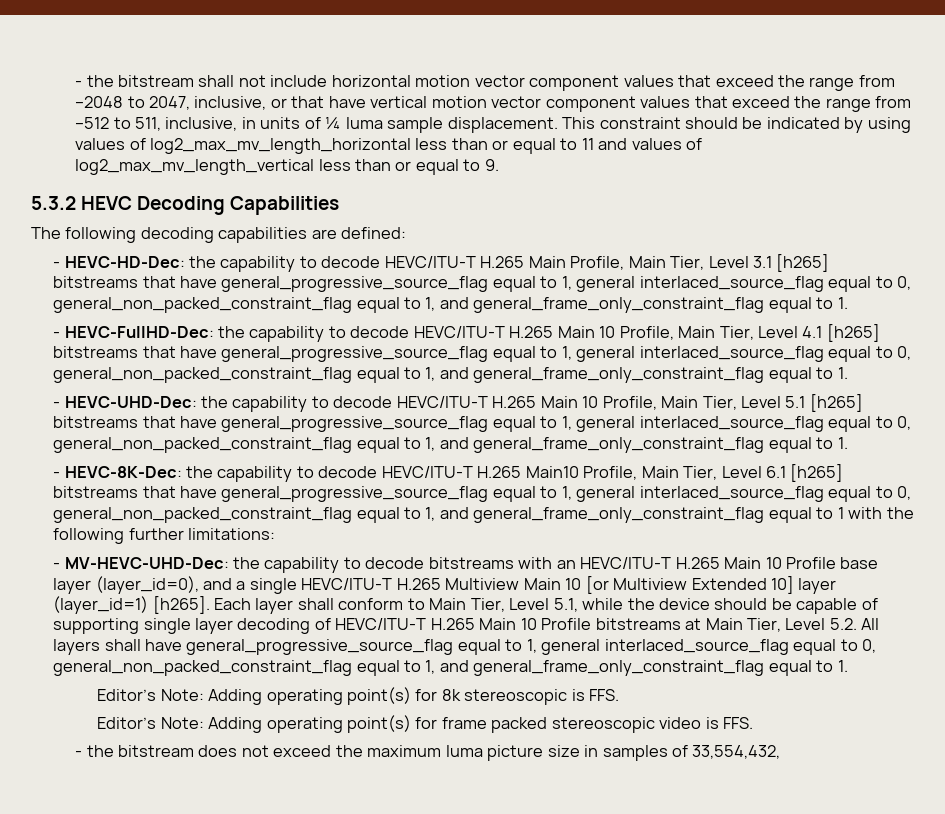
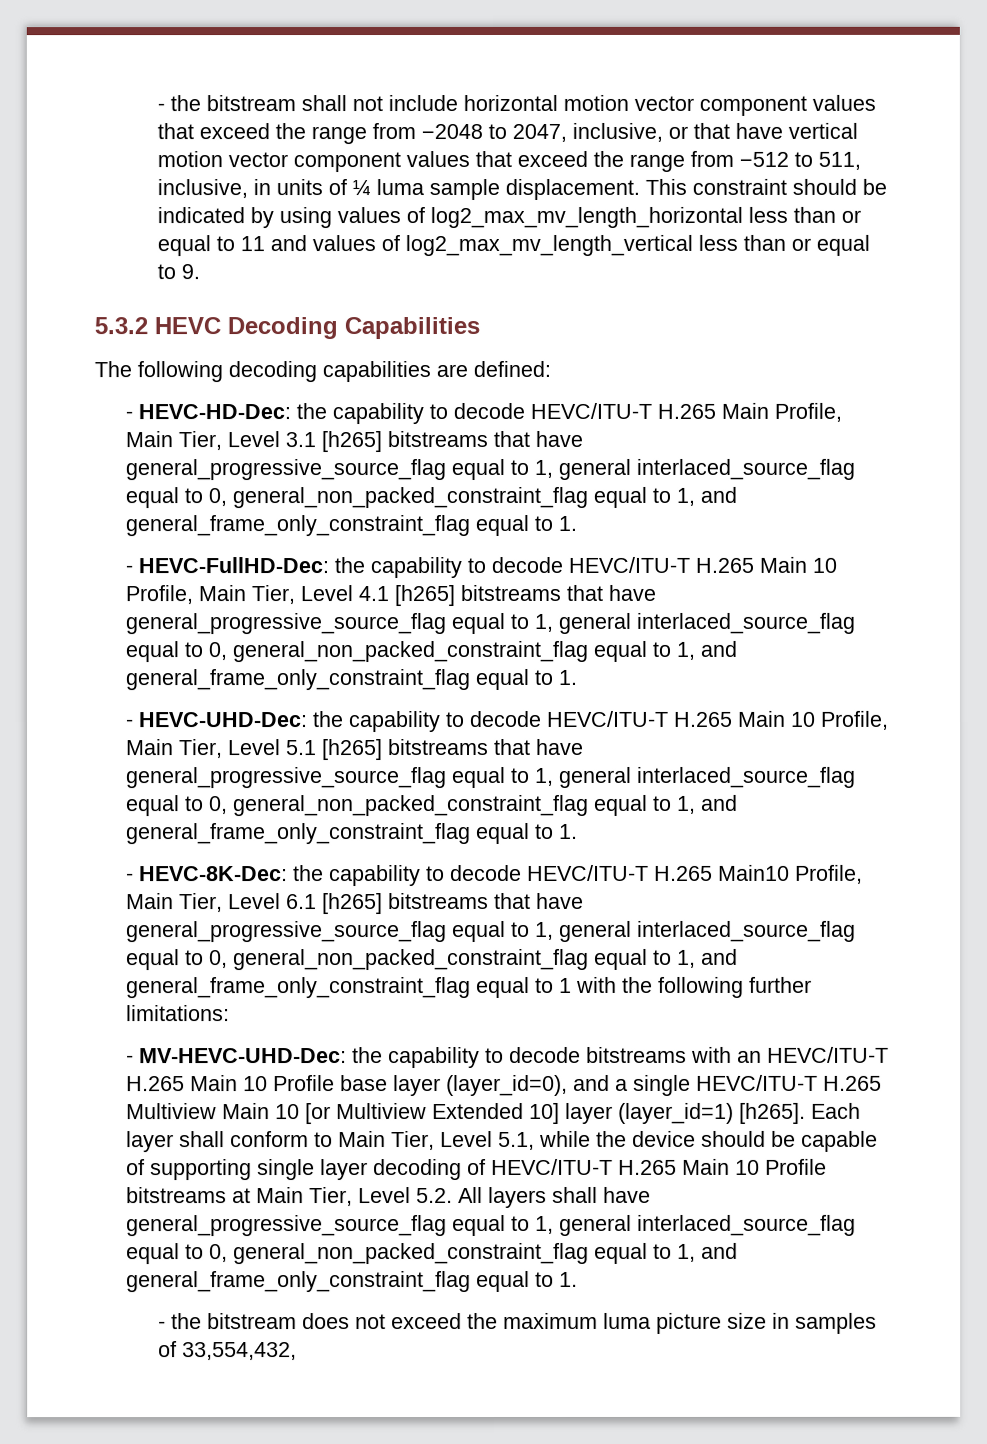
[97,687,620,705] [97,715,754,733] // Editor’s Note: Adding operating point(s) for 8k stereoscopic is FFS. // Editor’s Note: Adding operating point(s) for frame packed stereoscopic video is FFS. -> (579, 1279) none

